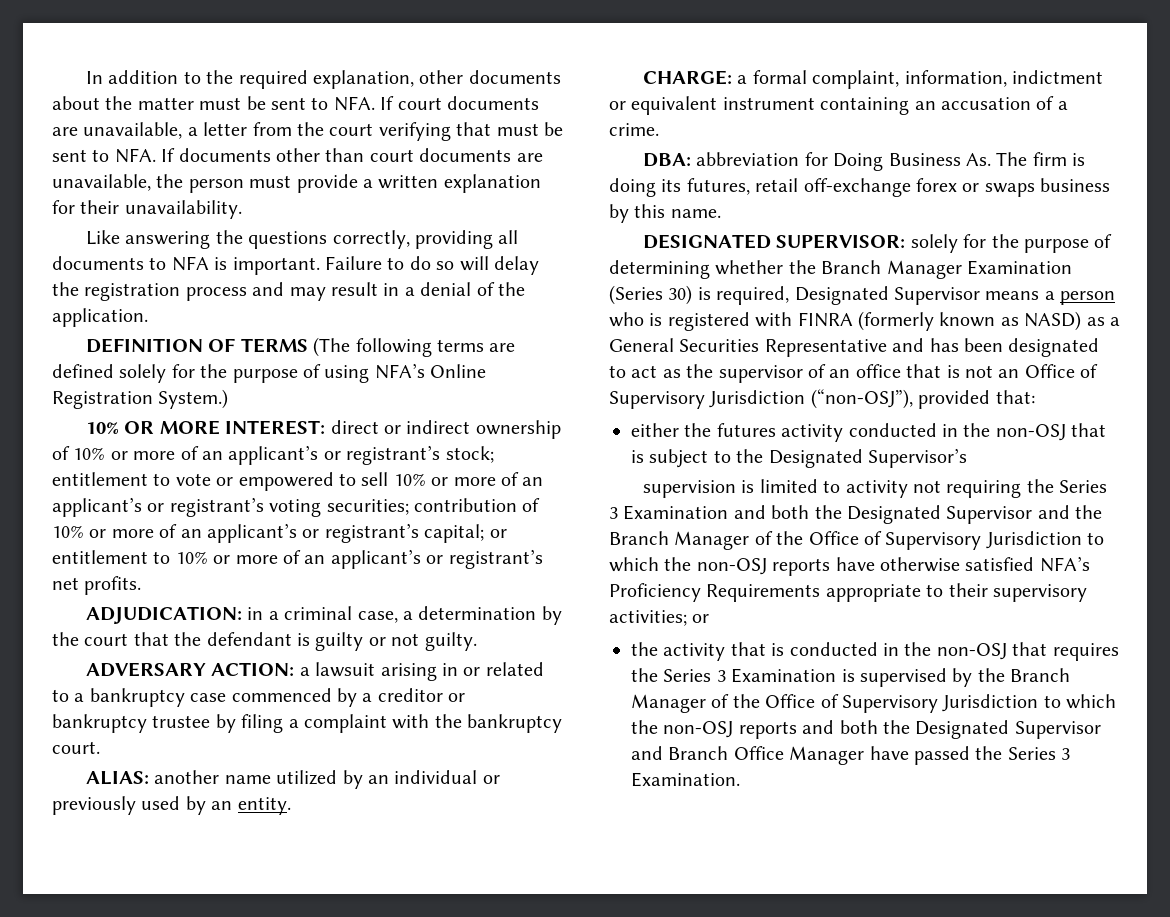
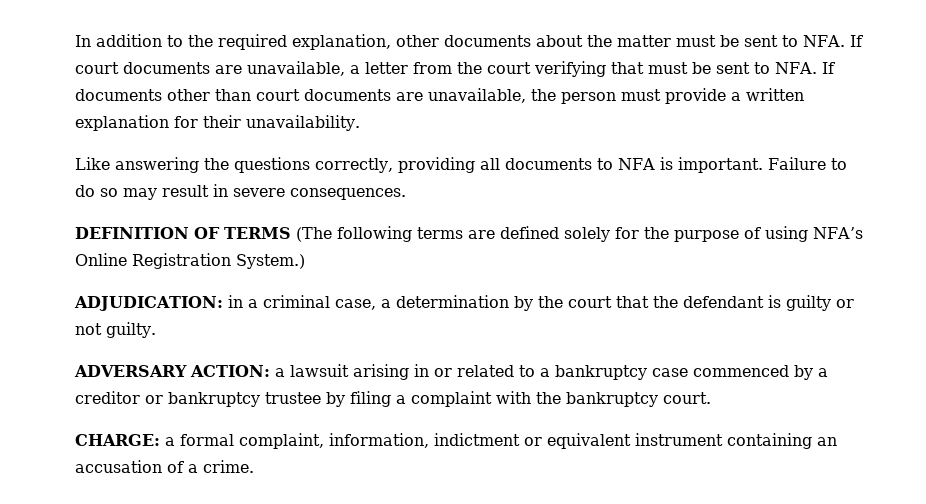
[459,256,539,275] [52,282,525,301] [52,308,148,327] will delay the registration process and may result in a denial of the application. -> [123,184,406,200] may result in severe consequences.
[85,420,561,439] [52,445,494,465] [52,472,544,491] [52,497,541,517] [52,523,507,543] [52,549,543,569] [52,576,142,595] // 10% OR MORE INTEREST: direct or indirect ownership of 10% or more of an applicant’s or registrant’s stock; entitlement to vote or empowered to sell 10% or more of an applicant’s or registrant’s voting securities; contribution of 10% or more of an applicant’s or registrant’s capital; or entitlement to 10% or more of an applicant’s or registrant’s net profits. -> (305, 261) none
[85,770,500,789] [52,796,291,815] // ALIAS: another name utilized by an individual or previously used by an entity. -> (711, 398) none
[642,152,1086,171] [609,178,1111,197] [609,204,721,223] [642,234,1113,253] [609,260,1072,279] [609,285,1116,305] [609,311,1120,331] [609,338,1100,357] [609,364,1099,383] [609,389,1035,409] [631,423,1107,442] [631,448,967,468] [642,479,1108,498] [609,505,1103,524] [609,531,1105,550] [609,556,1090,576] [609,583,1087,602] [609,610,710,626] [631,642,1119,661] [631,668,1071,687] [631,694,1117,713] [631,720,1101,739] [631,746,1071,765] [631,772,740,787] // DBA: abbreviation for Doing Business As. The firm is doing its futures, retail off-exchange forex or swaps business by this name. // DESIGNATED SUPERVISOR: solely for the purpose of determining whether the Branch Manager Examination (Series 30) is required, Designated Supervisor means a person who is registered with FINRA (formerly known as NASD) as a General Securities Representative and has been designated to act as the supervisor of an office that is not an Office of Supervisory Jurisdiction (“non-OSJ”), provided that: // either the futures activity conducted in the non-OSJ that is subject to the Designated Supervisor’s // supervision is limited to activity not requiring the Series 3 Examination and both the Designated Supervisor and the Branch Manager of the Office of Supervisory Jurisdiction to which the non-OSJ reports have otherwise satisfied NFA’s Proficiency Requirements appropriate to their supervisory activities; or // the activity that is conducted in the non-OSJ that requires the Series 3 Examination is supervised by the Branch Manager of the Office of Supervisory Jurisdiction to which the non-OSJ reports and both the Designated Supervisor and Branch Office Manager have passed the Series 3 Examination. -> (254, 466) none

